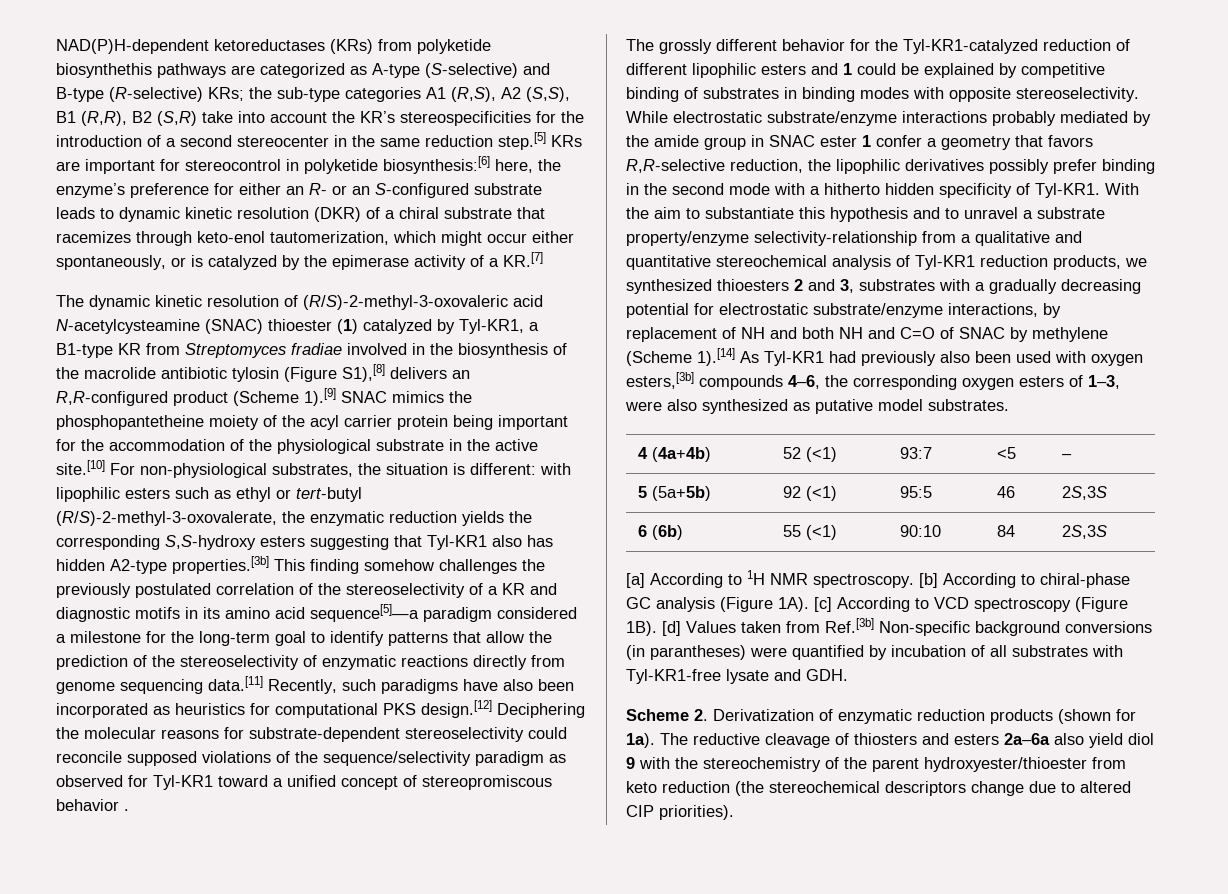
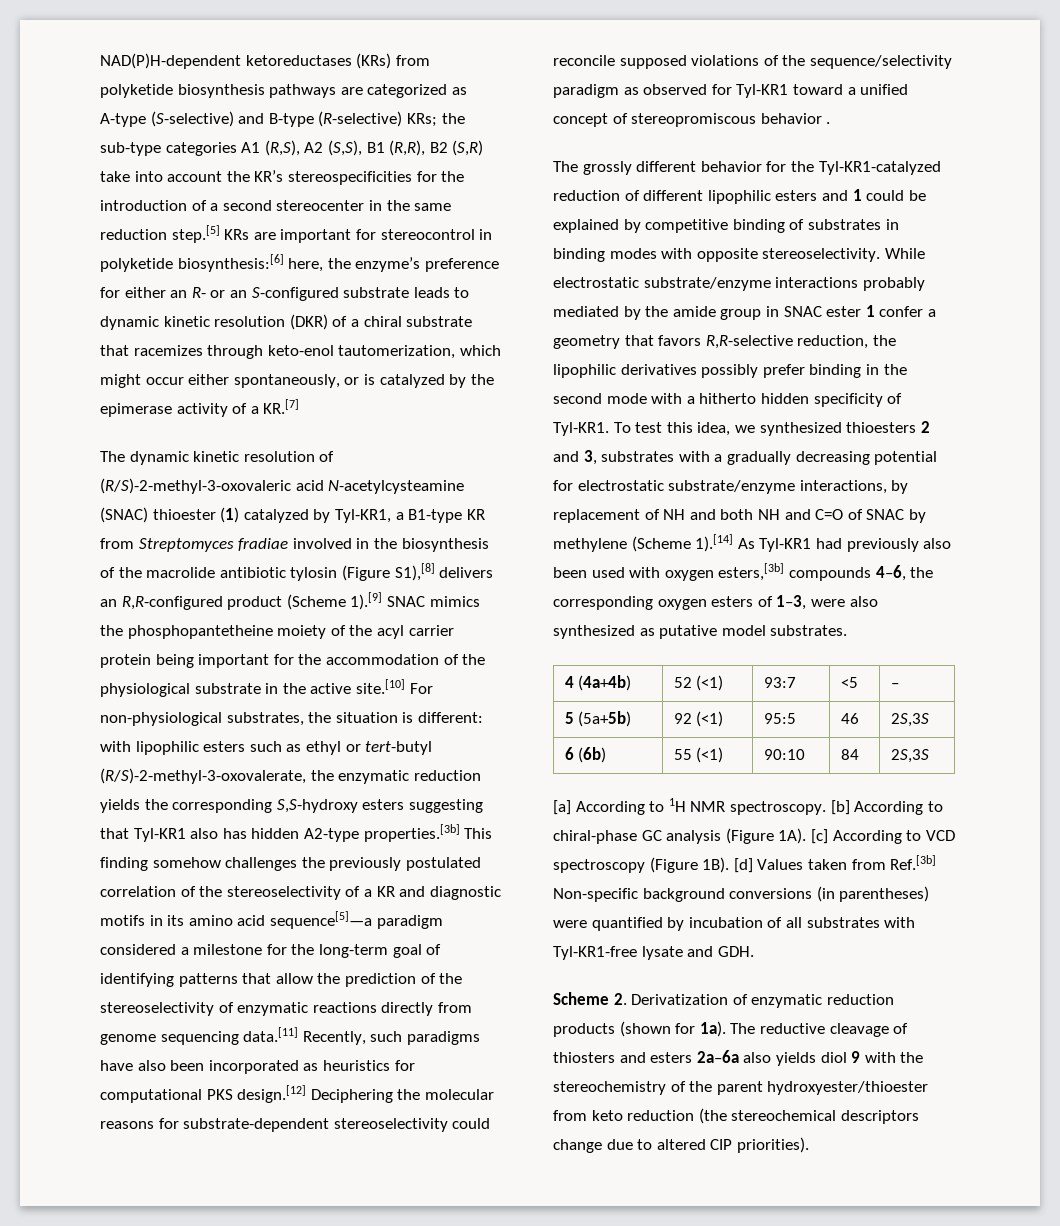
[56,63,152,78] biosynthethis -> [177,84,265,98] biosynthesis
[311,631,384,646] to identify -> [426,944,442,955] [100,973,174,987] of identifying
[1105,183,1139,195] [626,207,1105,222] [626,231,1082,246] [626,255,1121,270] With the aim to substantiate this hypothesis and to unravel a substrate property/enzyme selectivity-relationship from a qualitative and quantitative stereochemical analysis of Tyl-KR1 reduction products, -> [613,422,731,436] To test this idea,
[650,645,746,660] parantheses) -> [839,886,930,902] parentheses)
[1089,733,1123,748] yield -> [775,1052,816,1066] yields

